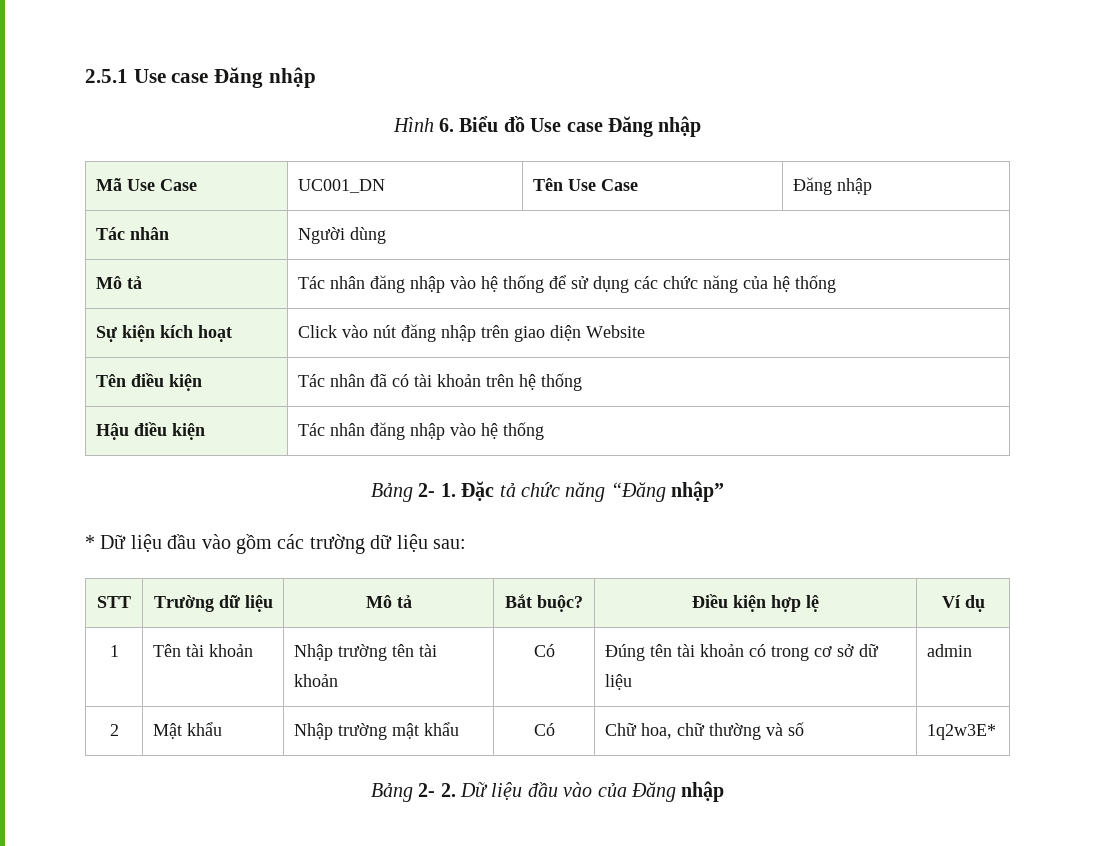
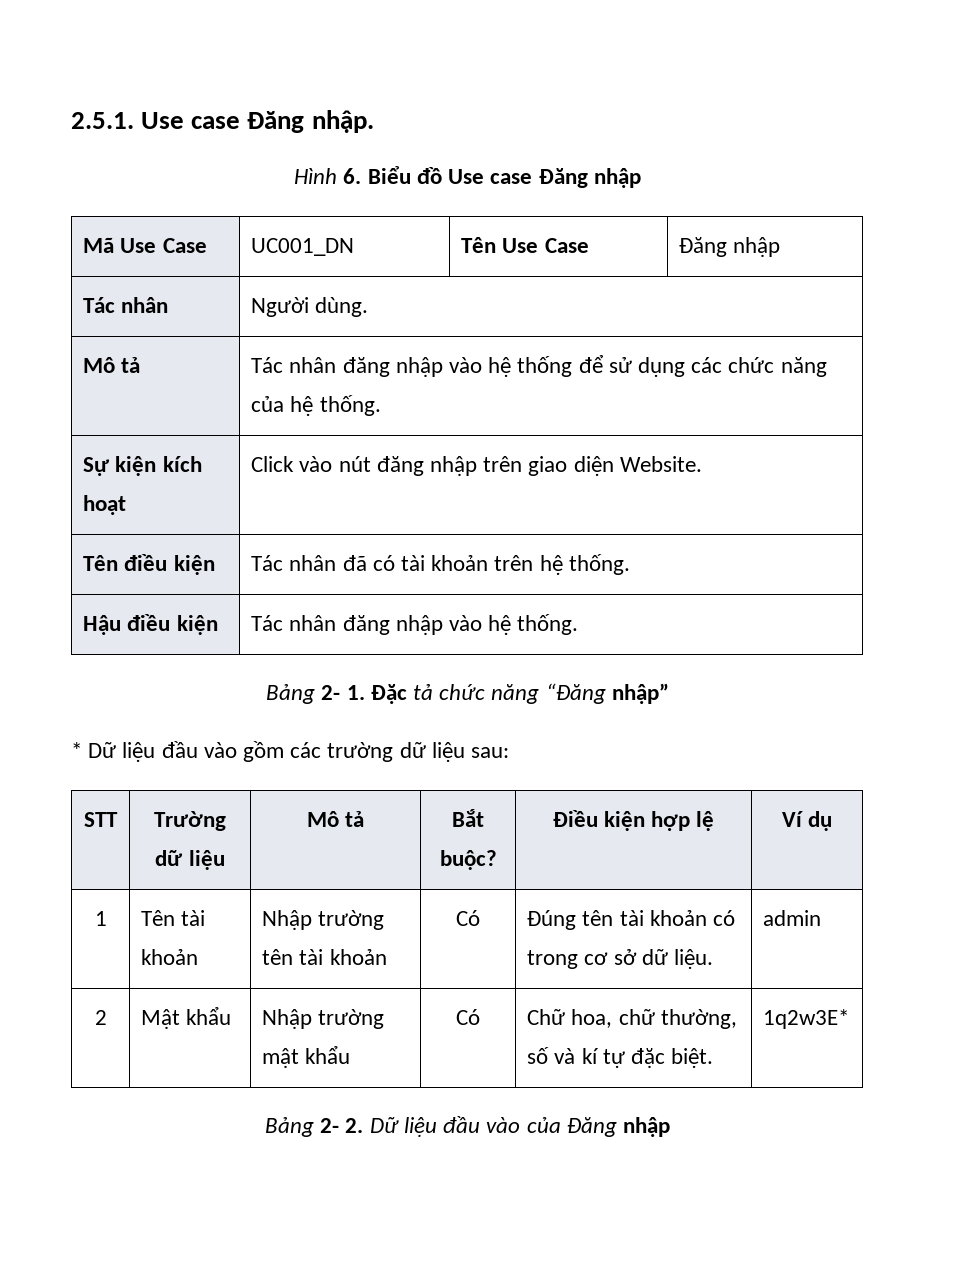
[85,67,316,88] 2.5.1 Use case Đăng nhập -> [71,110,374,133] 2.5.1. Use case Đăng nhập.
[350,227,387,244] dùng -> [315,297,369,317] dùng.
[795,275,837,293] thống -> [319,395,381,416] thống.
[586,325,646,338] Website -> [619,456,702,472] Website.
[541,373,583,391] thống -> [568,554,630,575] thống.
[503,422,545,440] thống -> [517,614,579,635] thống.
[605,674,633,690] liệu -> [673,949,713,969] liệu.
[709,722,805,740] thường và số -> [660,1009,737,1029] [527,1047,714,1068] thường, số và kí tự đặc biệt.

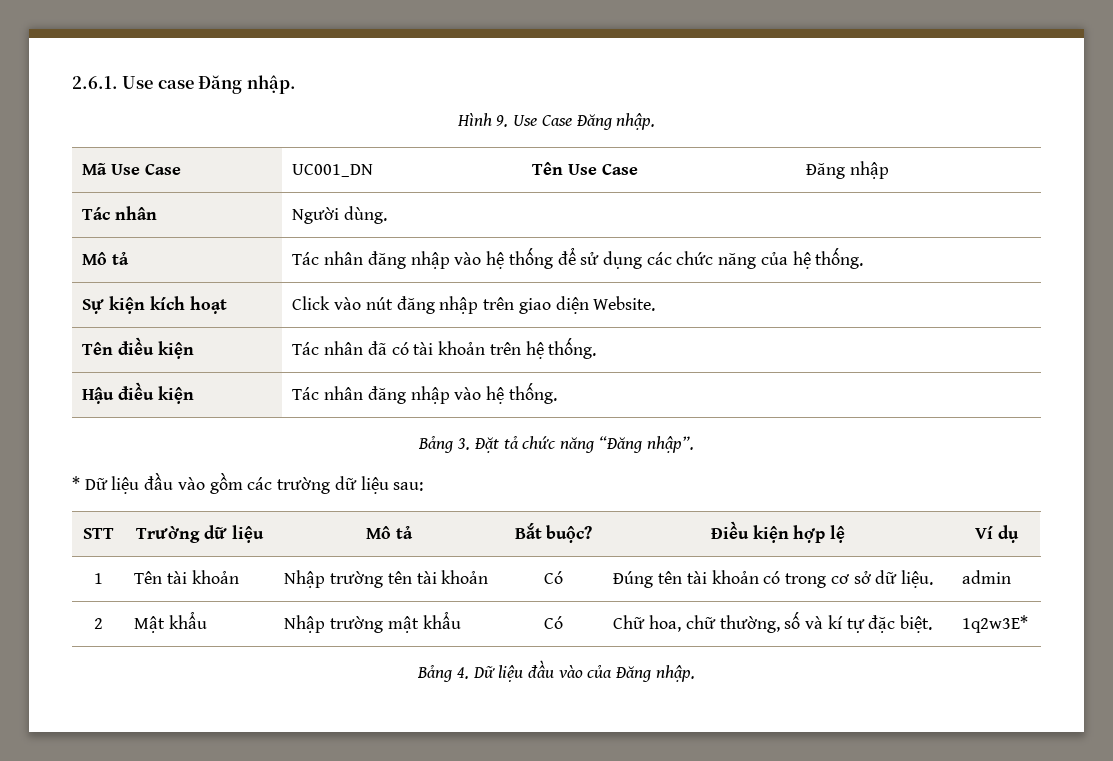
[71,112,134,129] 2.5.1. -> [72,76,118,89] 2.6.1.
[343,166,641,188] 6. Biểu đồ Use case Đăng nhập -> [496,113,656,130] 9. Use Case Đăng nhập.
[321,684,407,704] 2- 1. Đặc -> [457,437,499,453] 3. Đặt
[611,683,669,704] nhập” -> [646,436,694,453] nhập”.
[320,1118,364,1133] 2- 2. -> [456,667,469,679] 4.
[622,1117,670,1137] nhập -> [655,665,695,682] nhập.

